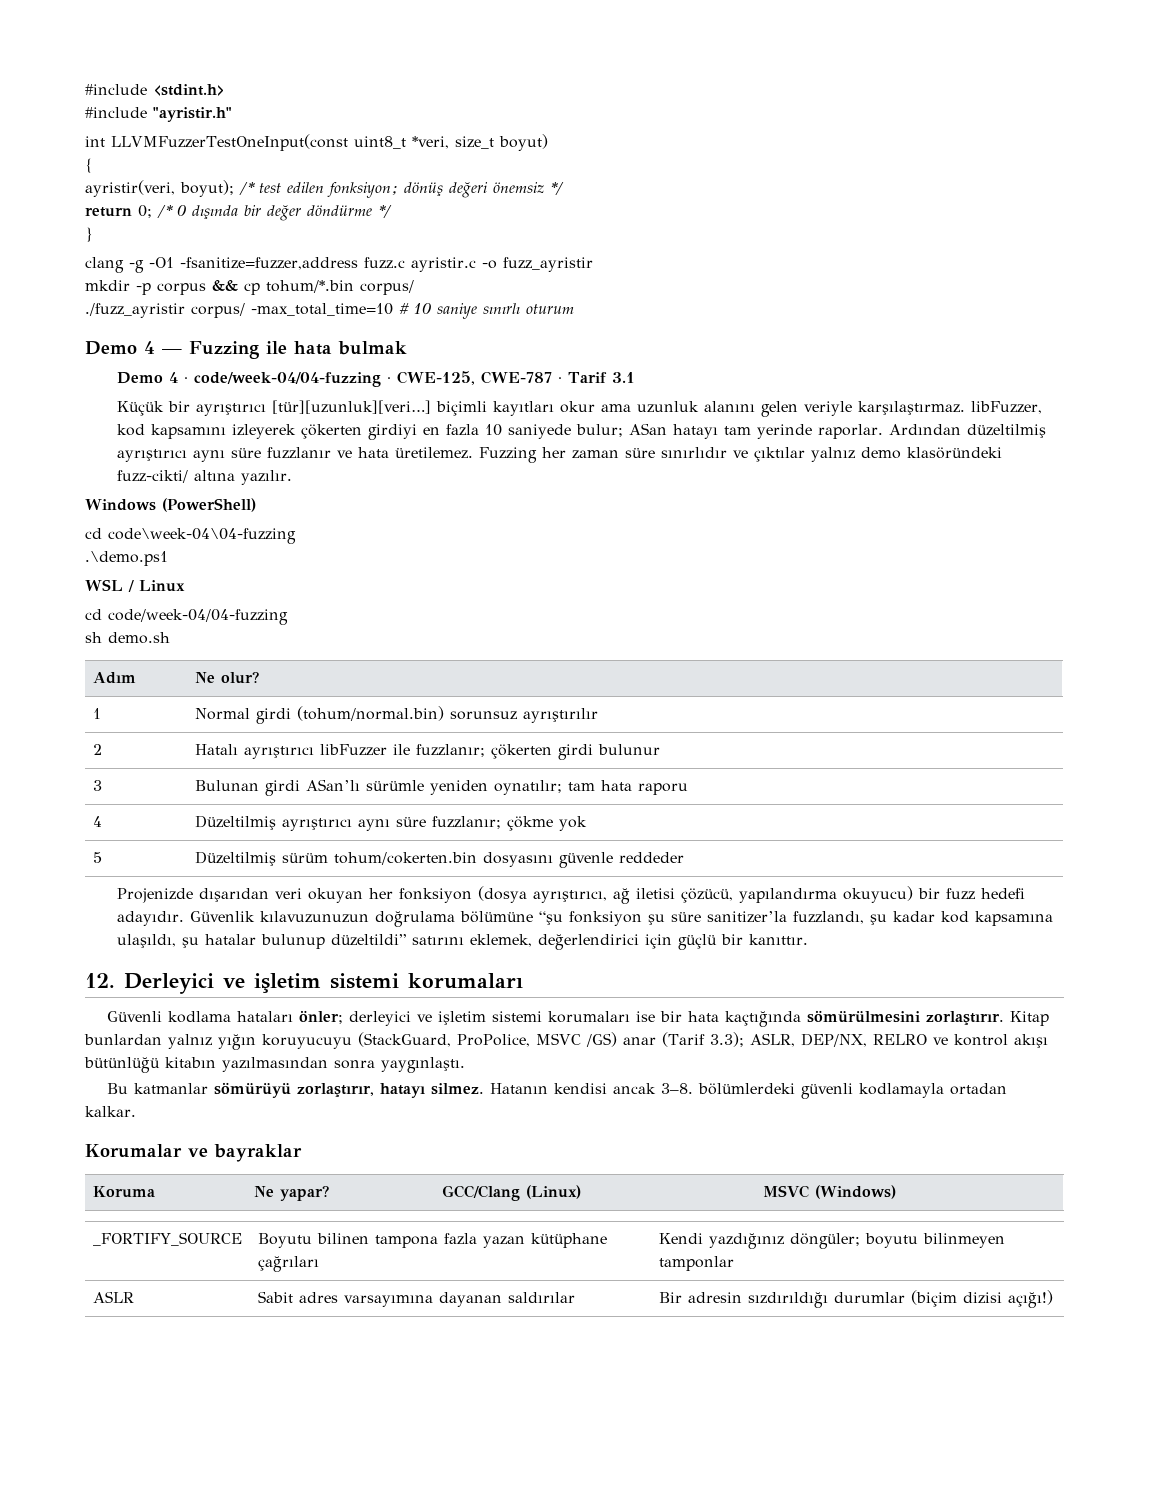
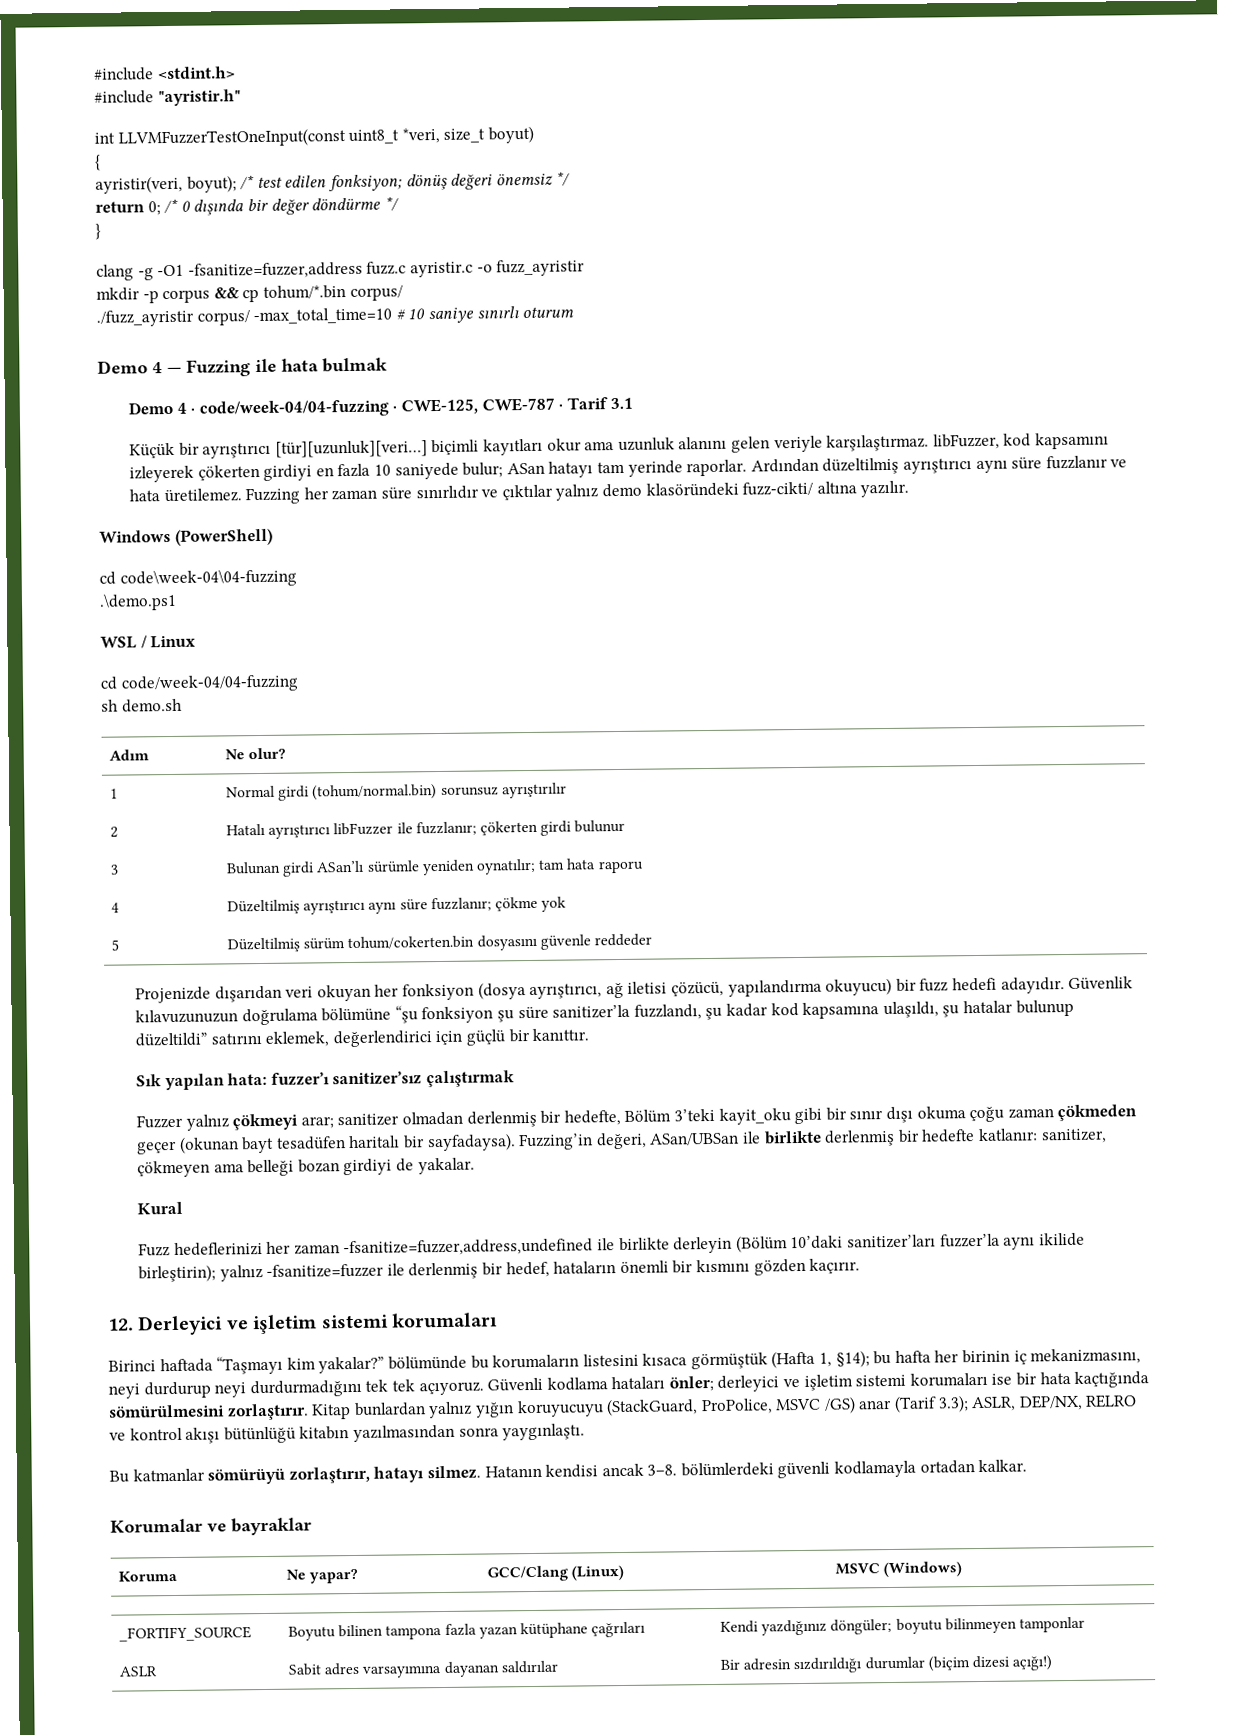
(808, 939) none -> [136,1070,516,1091] [136,1104,1138,1131] [137,1128,1107,1155] [137,1157,475,1178] [137,1201,184,1215] [138,1232,1085,1257] [138,1258,861,1283] // Sık yapılan hata: fuzzer’ı sanitizer’sız çalıştırmak // Fuzzer yalnız çökmeyi arar; sanitizer olmadan derlenmiş bir hedefte, Bölüm 3’teki kayit_oku gibi bir sınır dışı okuma çoğu zaman çökmeden geçer (okunan bayt tesadüfen haritalı bir sayfadaysa). Fuzzing’in değeri, ASan/UBSan ile birlikte derlenmiş bir hedefte katlanır: sanitizer, çökmeyen ama belleği bozan girdiyi de yakalar. // Kural // Fuzz hedeflerinizi her zaman -fsanitize=fuzzer,address,undefined ile birlikte derleyin (Bölüm 10’daki sanitizer’ları fuzzer’la aynı ikilide birleştirin); yalnız -fsanitize=fuzzer ile derlenmiş bir hedef, hataların önemli bir kısmını gözden kaçırır.
(523, 981) none -> [108,1348,1142,1375] [108,1379,484,1399] Birinci haftada “Taşmayı kim yakalar?” bölümünde bu korumaların listesini kısaca görmüştük (Hafta 1, §14); bu hafta her birinin iç mekanizmasını, neyi durdurup neyi durdurmadığını tek tek açıyoruz.
[962,1292,1002,1304] dizisi -> [971,1655,1009,1669] dizesi

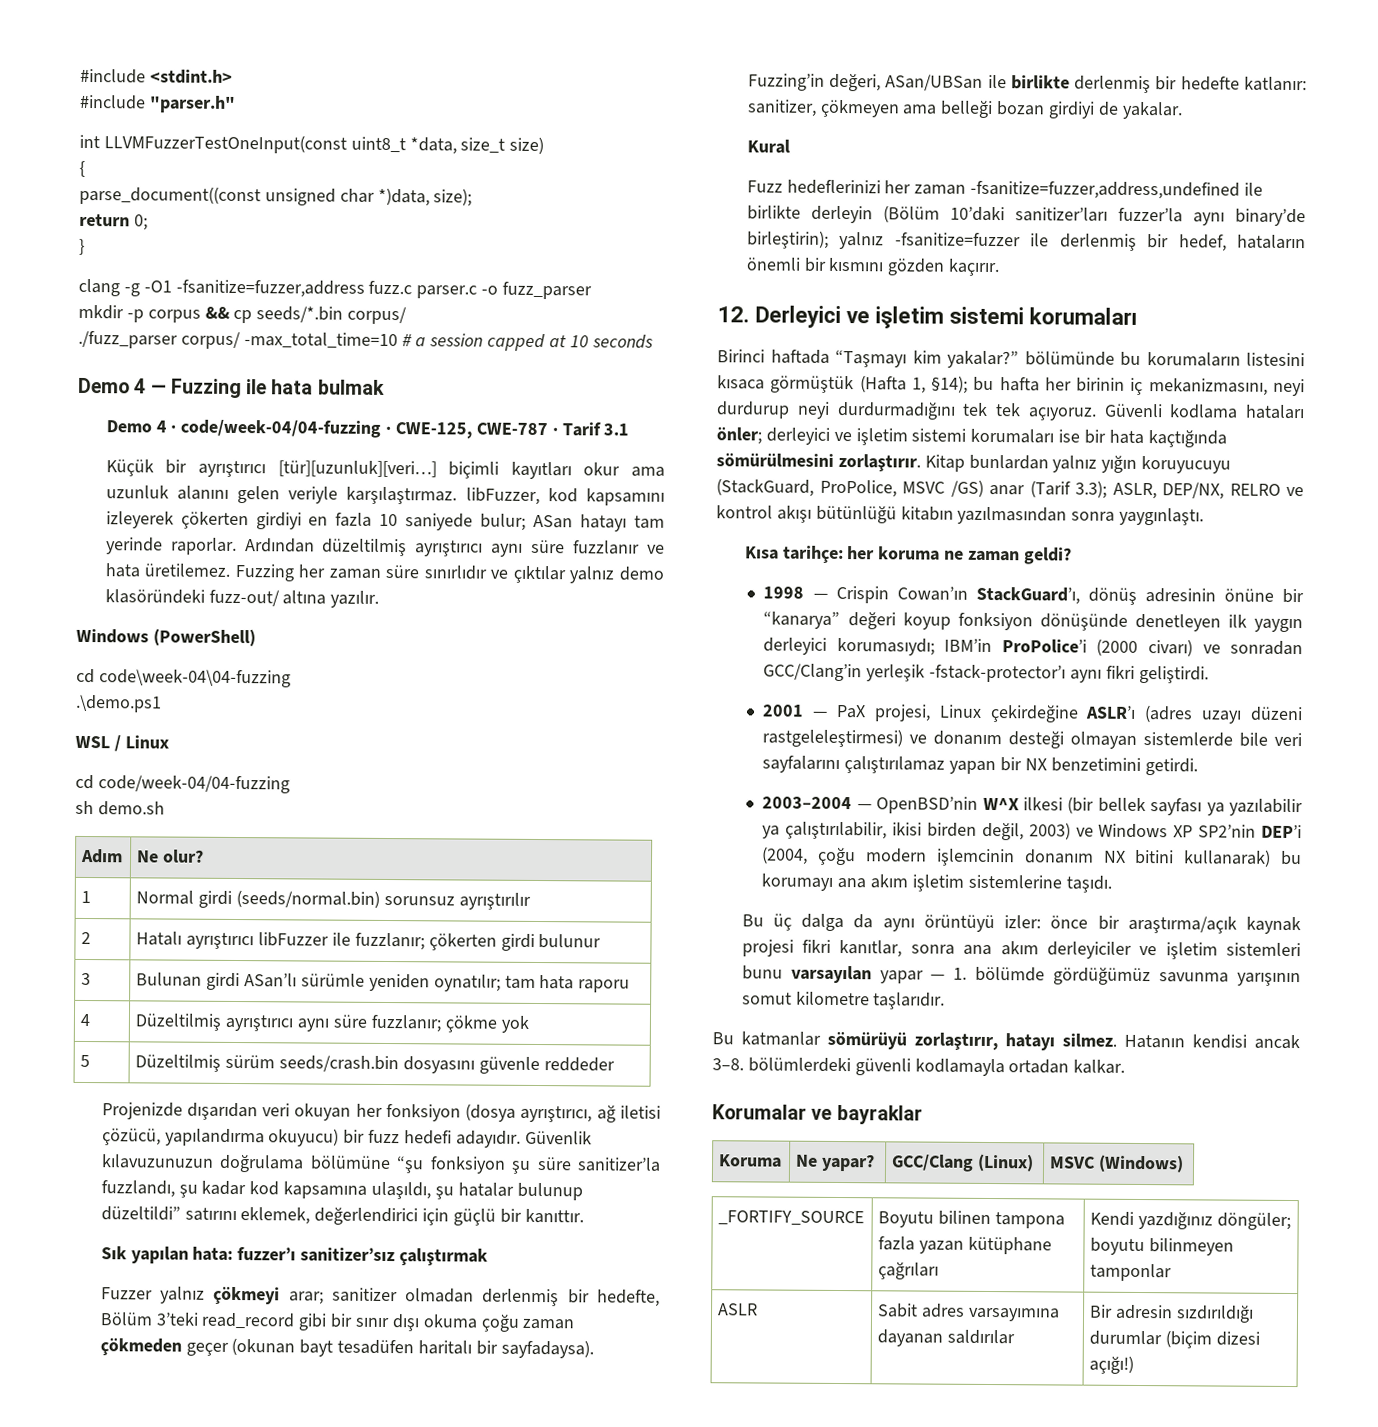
[157,89,241,107] "ayristir.h" -> [148,95,236,113] "parser.h"
[401,125,534,144] [95,154,101,171] [95,171,571,194] [95,196,399,216] *veri, size_t boyut) // { // ayristir(veri, boyut); /* test edilen fonksiyon; dönüş değeri önemsiz */ // return 0; /* 0 dışında bir değer döndürme */ -> [409,136,545,155] [79,160,85,177] [79,185,473,207] [79,213,148,231] *data, size_t size) // { // parse_document((const unsigned char *)data, size); // return 0;
[409,259,586,278] ayristir.c -o fuzz_ayristir -> [416,281,593,300] parser.c -o fuzz_parser
[262,285,346,299] tohum/*.bin -> [256,306,344,323] seeds/*.bin
[96,309,194,327] ./fuzz_ayristir -> [78,330,178,349] ./fuzz_parser
[407,306,575,324] 10 saniye sınırlı oturum -> [415,333,653,352] a session capped at 10 seconds
[742,481,814,496] fuzz-cikti/ -> [208,589,280,607] fuzz-out/
[312,784,438,801] (tohum/normal.bin) -> [236,890,381,908] (seeds/normal.bin)
[347,935,475,950] tohum/cokerten.bin -> [279,1055,400,1073] seeds/crash.bin
[718,1108,791,1125] kayit_oku -> [201,1312,296,1329] read_record
[1038,1232,1085,1247] ikilide -> [1235,208,1306,227] binary’de
(586, 1432) none -> [744,545,1072,565] [763,585,1304,605] [763,611,1303,633] [763,637,1304,657] [763,663,1209,684] [762,703,1303,724] [762,728,1302,749] [762,755,1198,776] [762,796,1303,817] [762,821,1302,841] [762,846,1302,867] [761,873,1112,893] [741,913,1301,935] [741,939,1301,960] [741,965,1301,987] [741,991,946,1010] // Kısa tarihçe: her koruma ne zaman geldi? // 1998 — Crispin Cowan’ın StackGuard’ı, dönüş adresinin önüne bir “kanarya” değeri koyup fonksiyon dönüşünde denetleyen ilk yaygın derleyici korumasıydı; IBM’in ProPolice’i (2000 civarı) ve sonradan GCC/Clang’in yerleşik -fstack-protector’ı aynı fikri geliştirdi. // 2001 — PaX projesi, Linux çekirdeğine ASLR’ı (adres uzayı düzeni rastgeleleştirmesi) ve donanım desteği olmayan sistemlerde bile veri sayfalarını çalıştırılamaz yapan bir NX benzetimini getirdi. // 2003–2004 — OpenBSD’nin W^X ilkesi (bir bellek sayfası ya yazılabilir ya çalıştırılabilir, ikisi birden değil, 2003) ve Windows XP SP2’nin DEP’i (2004, çoğu modern işlemcinin donanım NX bitini kullanarak) bu korumayı ana akım işletim sistemlerine taşıdı. // Bu üç dalga da aynı örüntüyü izler: önce bir araştırma/açık kaynak projesi fikri kanıtlar, sonra ana akım derleyiciler ve işletim sistemleri bunu varsayılan yapar — 1. bölümde gördüğümüz savunma yarışının somut kilometre taşlarıdır.

